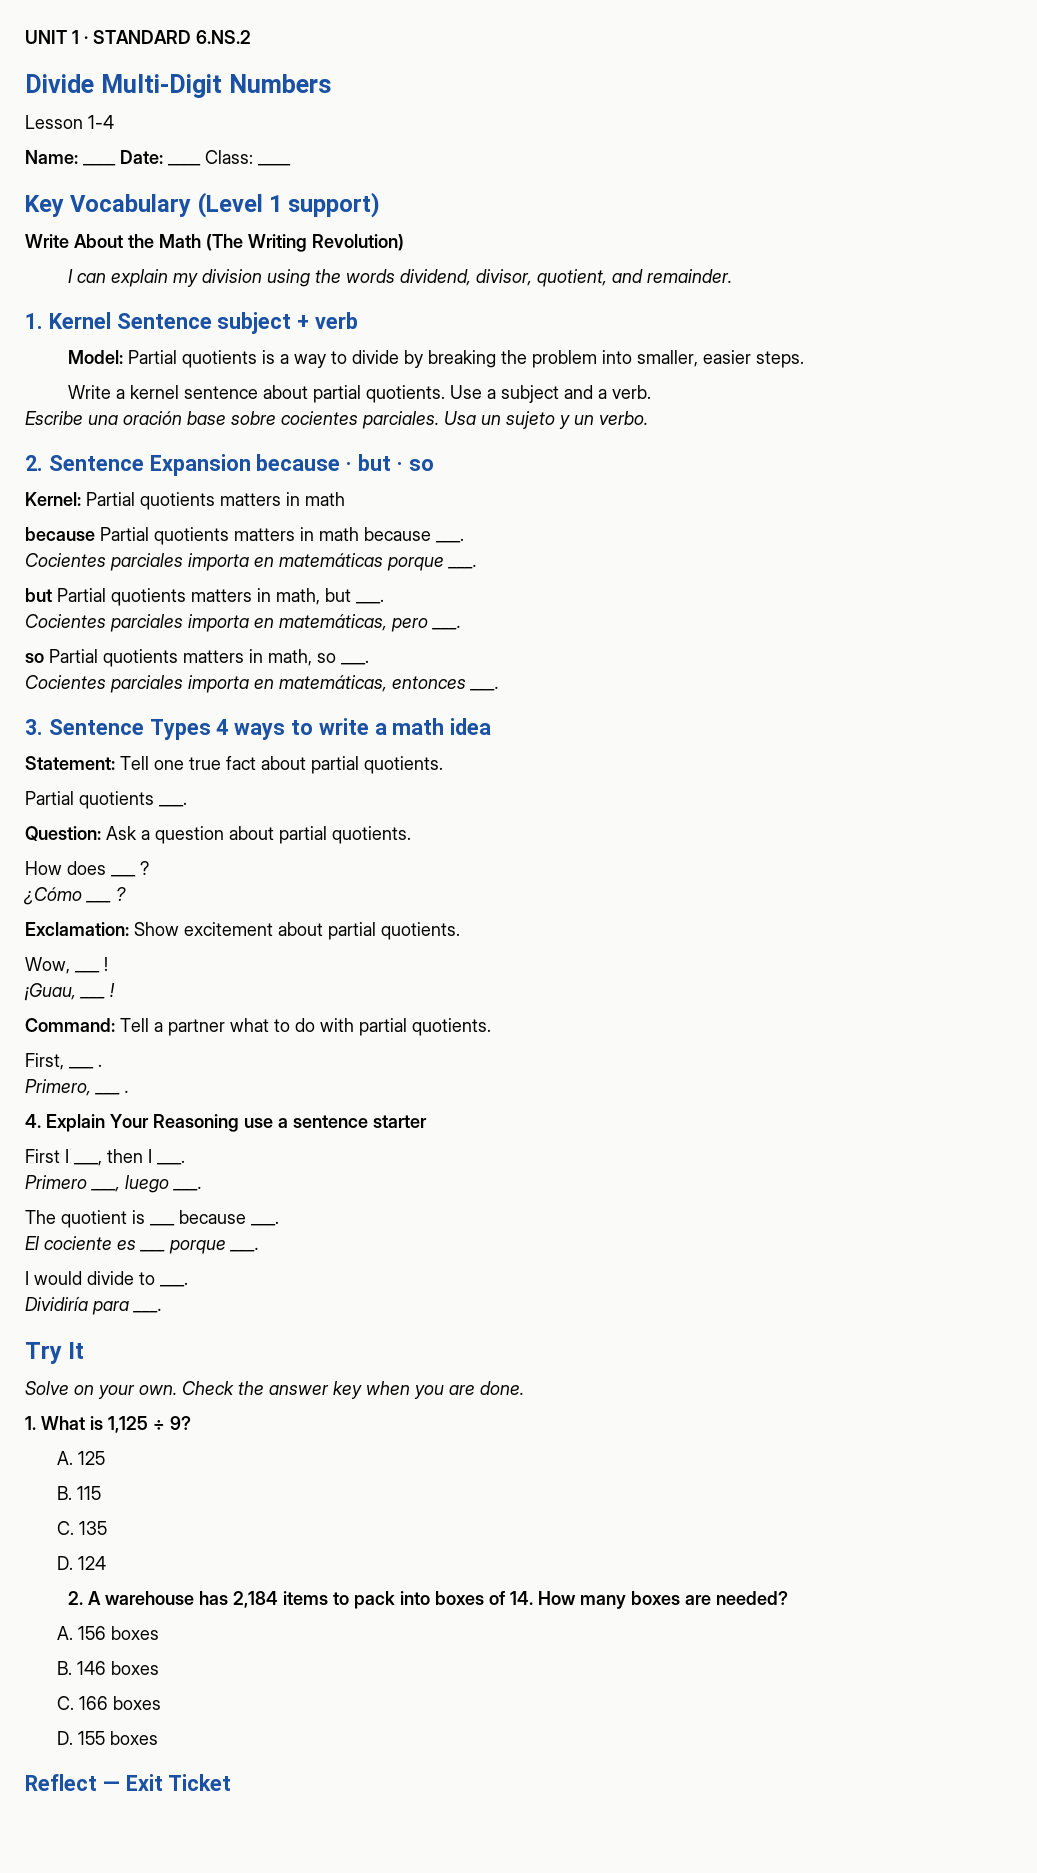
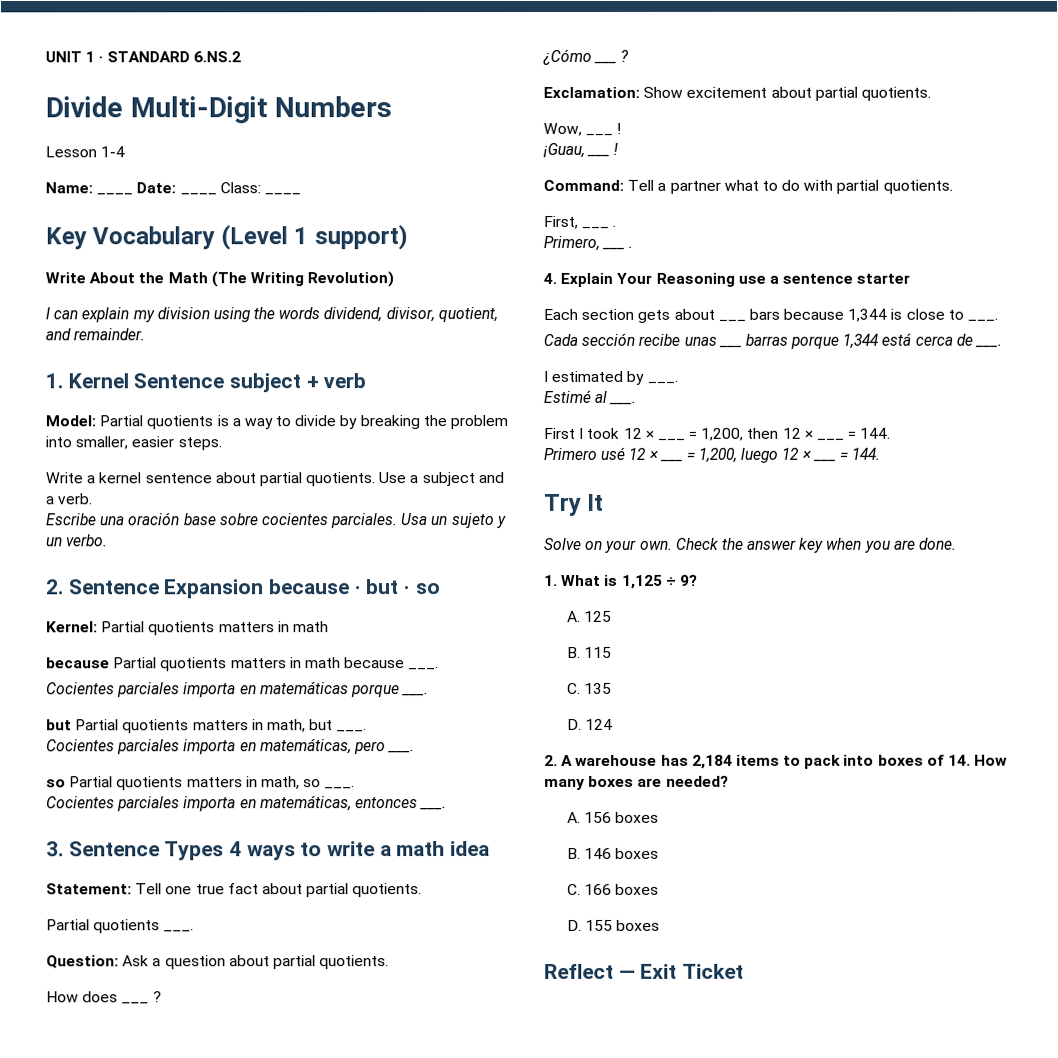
[25,1149,185,1166] [25,1175,202,1193] [25,1210,145,1228] [150,1224,175,1226] [179,1210,279,1226] [25,1236,136,1250] [140,1240,226,1254] First I ___, then I ___. // Primero ___, luego ___. // The quotient is ___ because ___. // El cociente es ___ porque -> [543,308,999,323] [543,332,973,349] Each section gets about ___ bars because 1,344 is close to ___. // Cada sección recibe unas ___ barras porque 1,344 está cerca de
[34,1271,188,1287] [25,1296,162,1315] would divide to ___. // Dividiría para ___. -> [551,370,678,385] [543,389,637,405] [543,427,891,441] [543,446,881,463] estimated by ___. // Estimé al ___. // First I took 12 × ___ = 1,200, then 12 × ___ = 144. // Primero usé 12 × ___ = 1,200, luego 12 × ___ = 144.

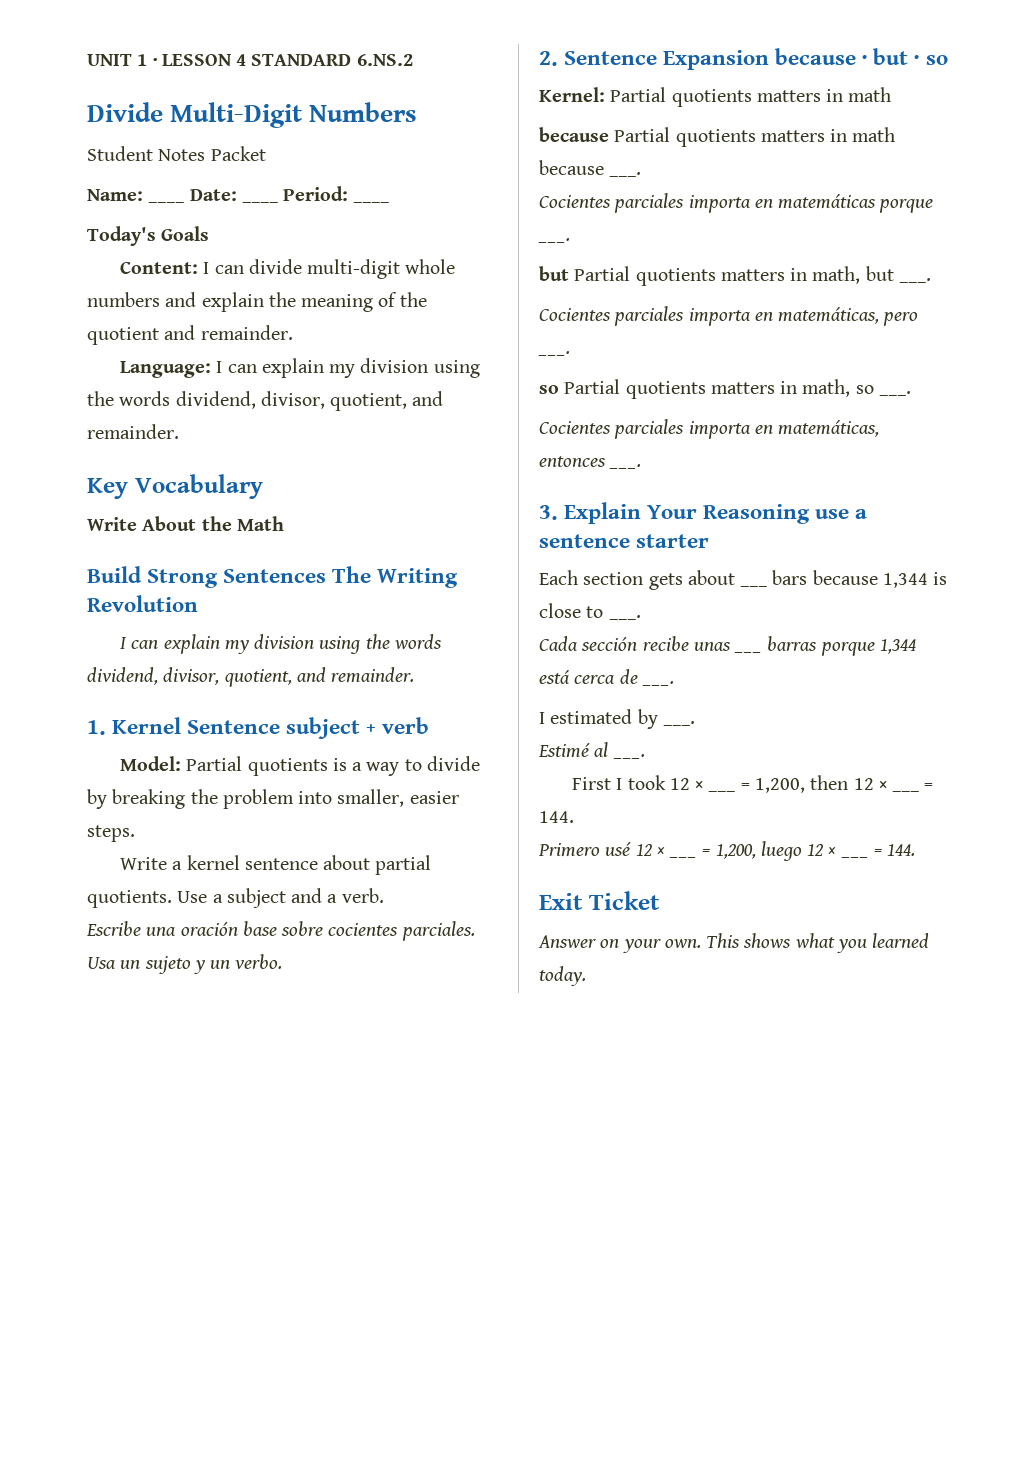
(104, 59) none -> [161,54,247,66] LESSON 4
[45,146,126,158] Lesson 1-4 -> [87,146,266,161] Student Notes Packet
[219,182,301,196] Class: ____ -> [283,186,349,201] [353,201,390,203] [87,226,210,246] [120,259,456,279] [87,292,427,312] [87,325,293,345] [120,358,480,378] [87,391,444,411] [87,424,179,439] Period: ____ // Today's Goals // Content: I can divide multi-digit whole numbers and explain the meaning of the quotient and remainder. // Language: I can explain my division using the words dividend, divisor, quotient, and remainder.
[220,224,408,251] (Level 1 support) -> (263, 486) none
[210,271,395,288] (The Writing Revolution) -> [87,566,459,588] [87,595,198,612] // Build Strong Sentences The Writing Revolution
[68,841,491,861] [46,883,423,898] [46,919,195,934] [46,955,390,970] [46,991,162,1005] [542,48,630,65] [543,86,931,101] [543,122,622,136] [542,142,619,158] [543,179,953,194] [543,215,617,229] [543,235,634,251] [543,272,557,284] Sentence Types 4 ways to write a math idea // Statement: Tell one true fact about partial quotients. // Partial quotients ___. // Question: Ask a question about partial quotients. // How does ___ ? // ¿Cómo ___ ? // Exclamation: Show excitement about partial quotients. // Wow, ___ ! // ¡Guau, ___ ! // Command: Tell a partner what to do with partial quotients. // First, ___ . // Primero, ___ . // 4. -> (558, 512) none
[543,493,604,516] [544,537,958,553] [544,574,698,589] [566,610,613,622] [566,646,613,658] [566,682,613,694] [566,718,614,730] [544,754,1009,769] [544,775,729,790] [566,811,660,823] [566,847,660,859] [566,883,660,895] [566,919,661,931] [544,963,745,979] Try It // Solve on your own. Check the answer key when you are done. // 1. What is 1,125 ÷ 9? // A. 125 // B. 115 // C. 135 // D. 124 // 2. A warehouse has 2,184 items to pack into boxes of 14. How many boxes are needed? // A. 156 boxes // B. 146 boxes // C. 166 boxes // D. 155 boxes // Reflect — Exit Ticket -> [539,891,660,910] [538,933,930,953] [539,966,586,986] Exit Ticket // Answer on your own. This shows what you learned today.

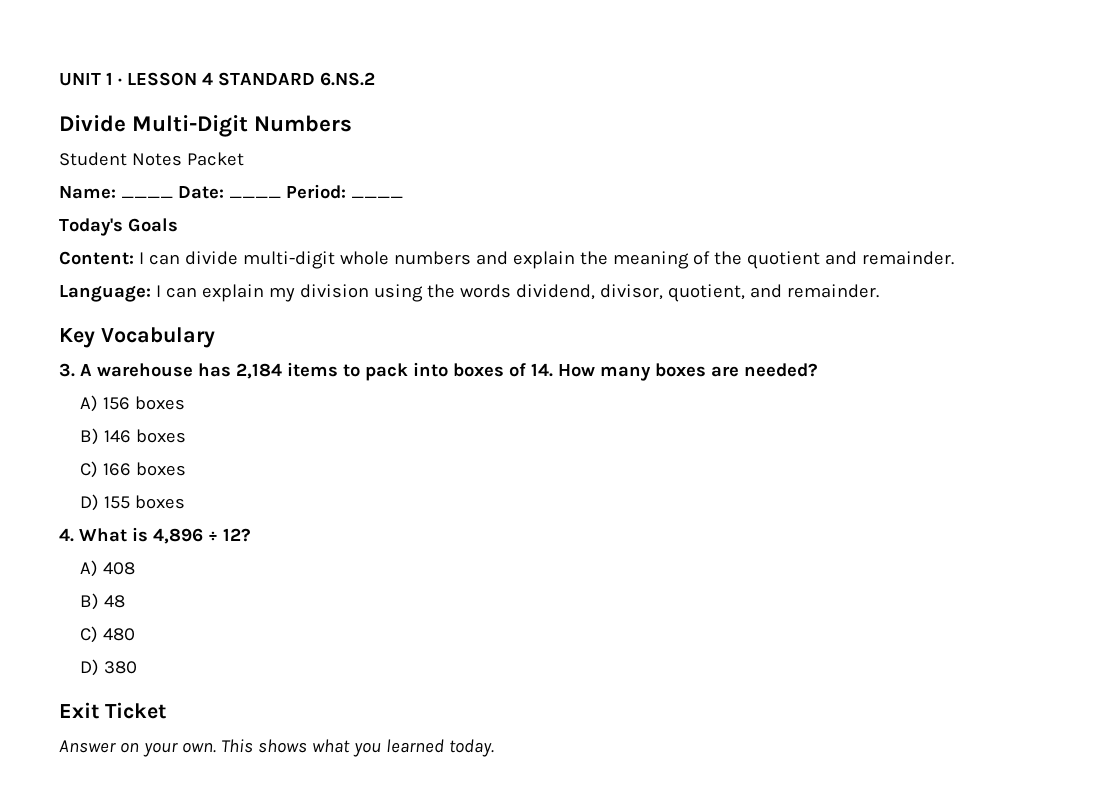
[87,516,284,531] [87,566,459,588] [87,595,198,612] [120,634,442,654] [87,667,415,687] [87,717,430,739] [120,756,480,776] [87,789,459,809] [87,825,135,842] [120,855,432,875] [87,888,384,908] [86,921,475,941] [87,954,283,974] [539,48,948,70] [539,87,892,107] [539,127,896,147] [539,160,642,177] [539,193,934,213] [538,238,570,243] [539,266,931,286] [539,306,919,326] [538,351,570,356] [539,379,911,399] [539,419,880,439] [539,456,642,469] [539,502,868,524] [539,534,710,548] [539,570,735,590] [740,585,768,587] [772,570,948,588] [539,603,641,620] [539,636,731,651] [734,651,763,653] [767,636,916,656] [539,669,674,686] [539,709,695,729] [538,742,645,759] [572,775,704,790] [708,790,736,792] [740,775,887,793] [892,790,920,792] [924,783,934,790] [539,811,574,823] [538,842,665,857] [669,856,698,858] [702,841,837,861] [840,856,869,858] [873,844,916,856] Write About the Math // Build Strong Sentences The Writing Revolution // I can explain my division using the words dividend, divisor, quotient, and remainder. // 1. Kernel Sentence subject + verb // Model: Partial quotients is a way to divide by breaking the problem into smaller, easier steps. // Write a kernel sentence about partial quotients. Use a subject and a verb. // Escribe una oración base sobre cocientes parciales. Usa un sujeto y un verbo. // 2. Sentence Expansion because · but · so // Kernel: Partial quotients matters in math // because Partial quotients matters in math because ___. // Cocientes parciales importa en matemáticas porque ___. // but Partial quotients matters in math, but ___. // Cocientes parciales importa en matemáticas, pero ___. // so Partial quotients matters in math, so ___. // Cocientes parciales importa en matemáticas, entonces ___. // 3. Explain Your Reasoning use a sentence starter // Each section gets about ___ bars because 1,344 is close to ___. // Cada sección recibe unas ___ barras porque 1,344 está cerca de ___. // I estimated by ___. // Estimé al ___. // First I took 12 × ___ = 1,200, then 12 × ___ = 144. // Primero usé 12 × ___ = 1,200, luego 12 × ___ = 144. -> [59,362,818,381] [80,395,186,412] [80,428,187,445] [80,461,187,478] [80,494,186,511] [59,527,251,544] [80,560,136,577] [80,593,126,610] [80,626,136,643] [80,659,138,676] 3. A warehouse has 2,184 items to pack into boxes of 14. How many boxes are needed? // A) 156 boxes // B) 146 boxes // C) 166 boxes // D) 155 boxes // 4. What is 4,896 ÷ 12? // A) 408 // B) 48 // C) 480 // D) 380

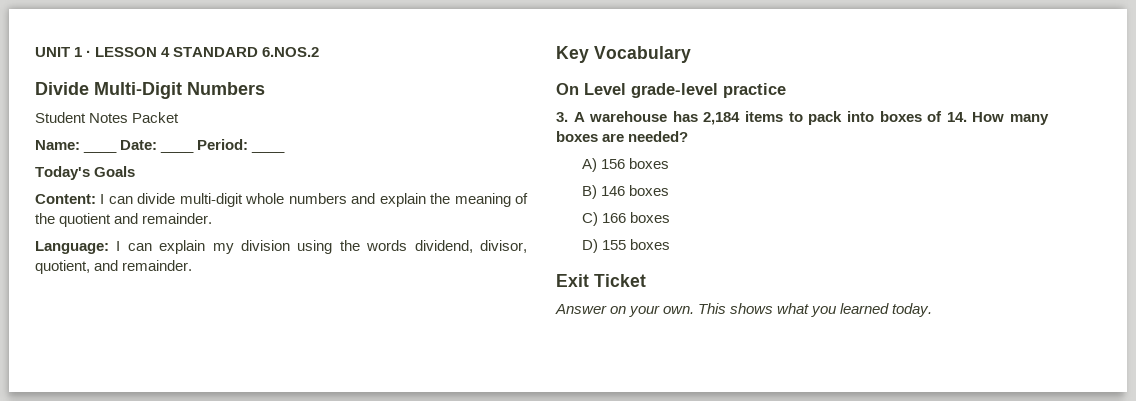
[319,72,375,86] 6.NS.2 -> [262,47,320,57] 6.NOS.2
(215, 337) none -> [556,83,786,98] // On Level grade-level practice
[59,527,251,544] [80,560,136,577] [80,593,126,610] [80,626,136,643] [80,659,138,676] // 4. What is 4,896 ÷ 12? // A) 408 // B) 48 // C) 480 // D) 380 -> (671, 244) none

